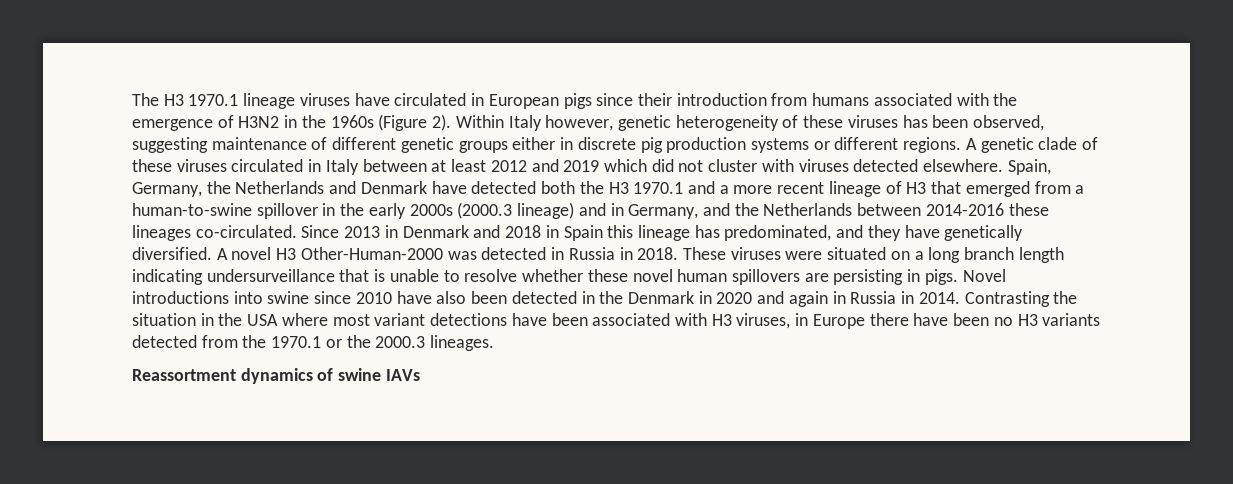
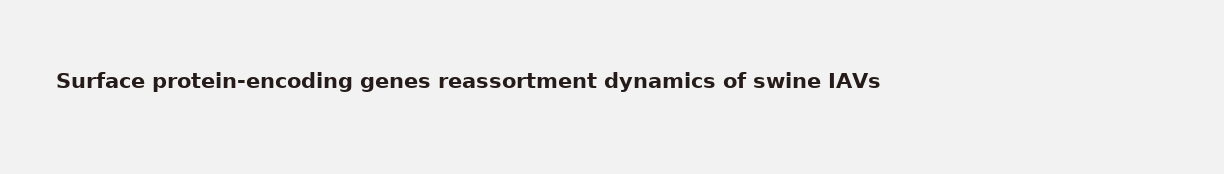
[132,93,1018,109] [132,114,1045,131] [132,137,1099,153] [132,159,1051,175] [132,181,1085,197] [132,202,1049,219] [132,225,1024,241] [132,247,1064,263] [132,269,1006,285] [132,291,1078,307] [132,313,1101,329] [132,335,495,351] [132,369,236,381] The H3 1970.1 lineage viruses have circulated in European pigs since their introduction from humans associated with the emergence of H3N2 in the 1960s (Figure 2). Within Italy however, genetic heterogeneity of these viruses has been observed, suggesting maintenance of different genetic groups either in discrete pig production systems or different regions. A genetic clade of these viruses circulated in Italy between at least 2012 and 2019 which did not cluster with viruses detected elsewhere. Spain, Germany, the Netherlands and Denmark have detected both the H3 1970.1 and a more recent lineage of H3 that emerged from a human-to-swine spillover in the early 2000s (2000.3 lineage) and in Germany, and the Netherlands between 2014-2016 these lineages co-circulated. Since 2013 in Denmark and 2018 in Spain this lineage has predominated, and they have genetically diversified. A novel H3 Other-Human-2000 was detected in Russia in 2018. These viruses were situated on a long branch length indicating undersurveillance that is unable to resolve whether these novel human spillovers are persisting in pigs. Novel introductions into swine since 2010 have also been detected in the Denmark in 2020 and again in Russia in 2014. Contrasting the situation in the USA where most variant detections have been associated with H3 viruses, in Europe there have been no H3 variants detected from the 1970.1 or the 2000.3 lineages. // Reassortment -> [56,72,597,92] Surface protein-encoding genes reassortment

